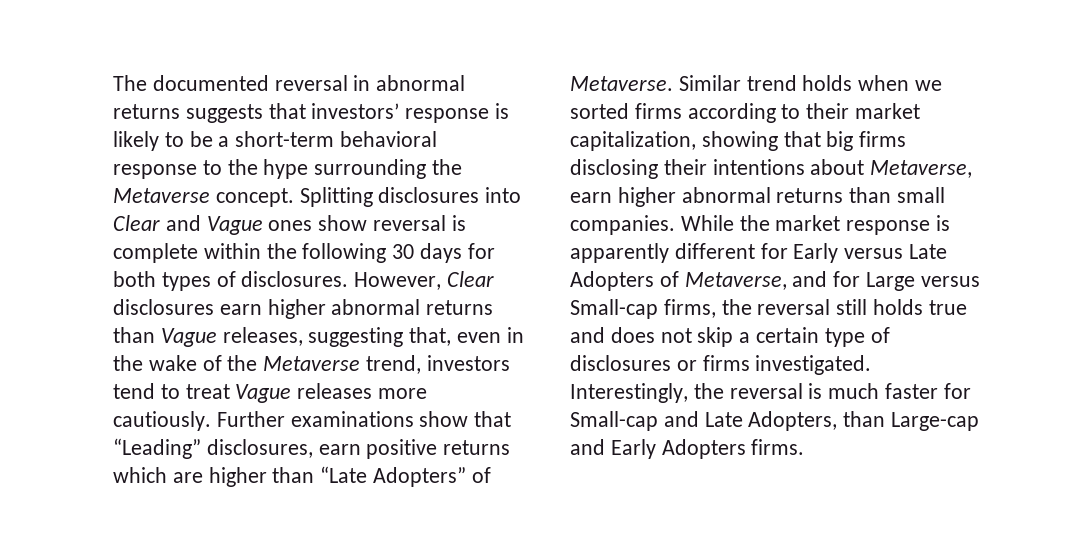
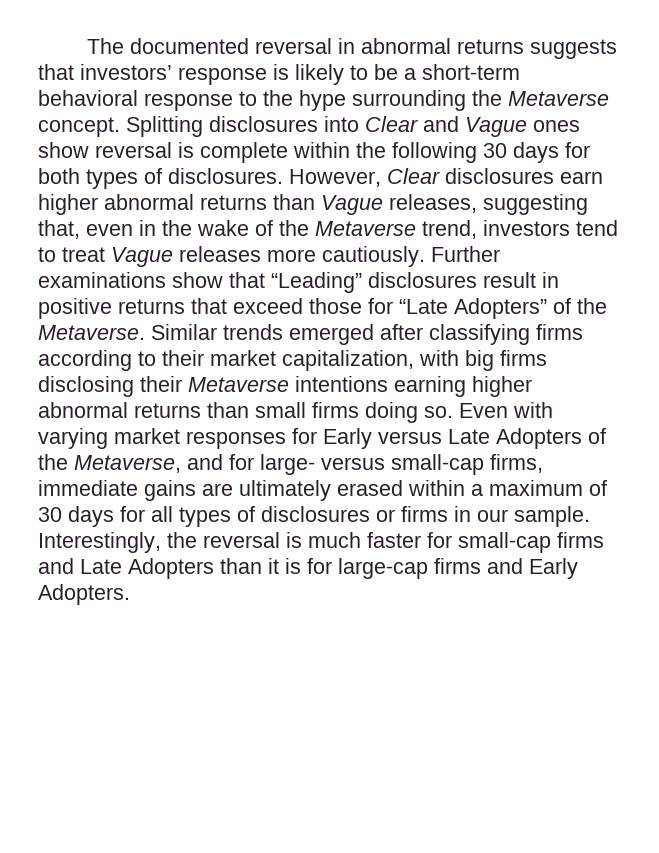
[206,439,511,459] [113,467,315,487] disclosures, earn positive returns which are higher than -> [368,272,559,288] [38,298,393,319] disclosures result in positive returns that exceed those for
(491, 475) none -> [577,298,607,314] the
[746,75,943,91] [570,103,629,119] trend holds when we sorted -> [223,324,530,345] trends emerged after classifying
[701,131,821,151] showing that -> [419,350,459,366] with
[712,159,973,178] [570,192,612,203] intentions about Metaverse, earn -> [188,376,466,397] Metaverse intentions earning
[570,215,951,235] [570,243,755,263] companies. While the market response is apparently different -> [312,402,553,423] [38,428,286,449] firms doing so. Even with varying market responses
(679, 279) none -> [38,454,68,470] the
[866,272,980,291] [570,299,967,319] [570,327,865,347] Large versus Small-cap firms, the reversal still holds true and does not skip a certain type -> [260,454,543,475] [38,480,607,501] [38,506,231,527] large- versus small-cap firms, immediate gains are ultimately erased within a maximum of 30 days for all types
[755,355,872,375] investigated. -> [454,506,590,527] in our sample.
[570,411,980,431] [570,439,805,459] Small-cap and Late Adopters, than Large-cap and Early Adopters firms. -> [458,532,604,553] [38,558,578,579] [38,584,130,605] small-cap firms and Late Adopters than it is for large-cap firms and Early Adopters.

